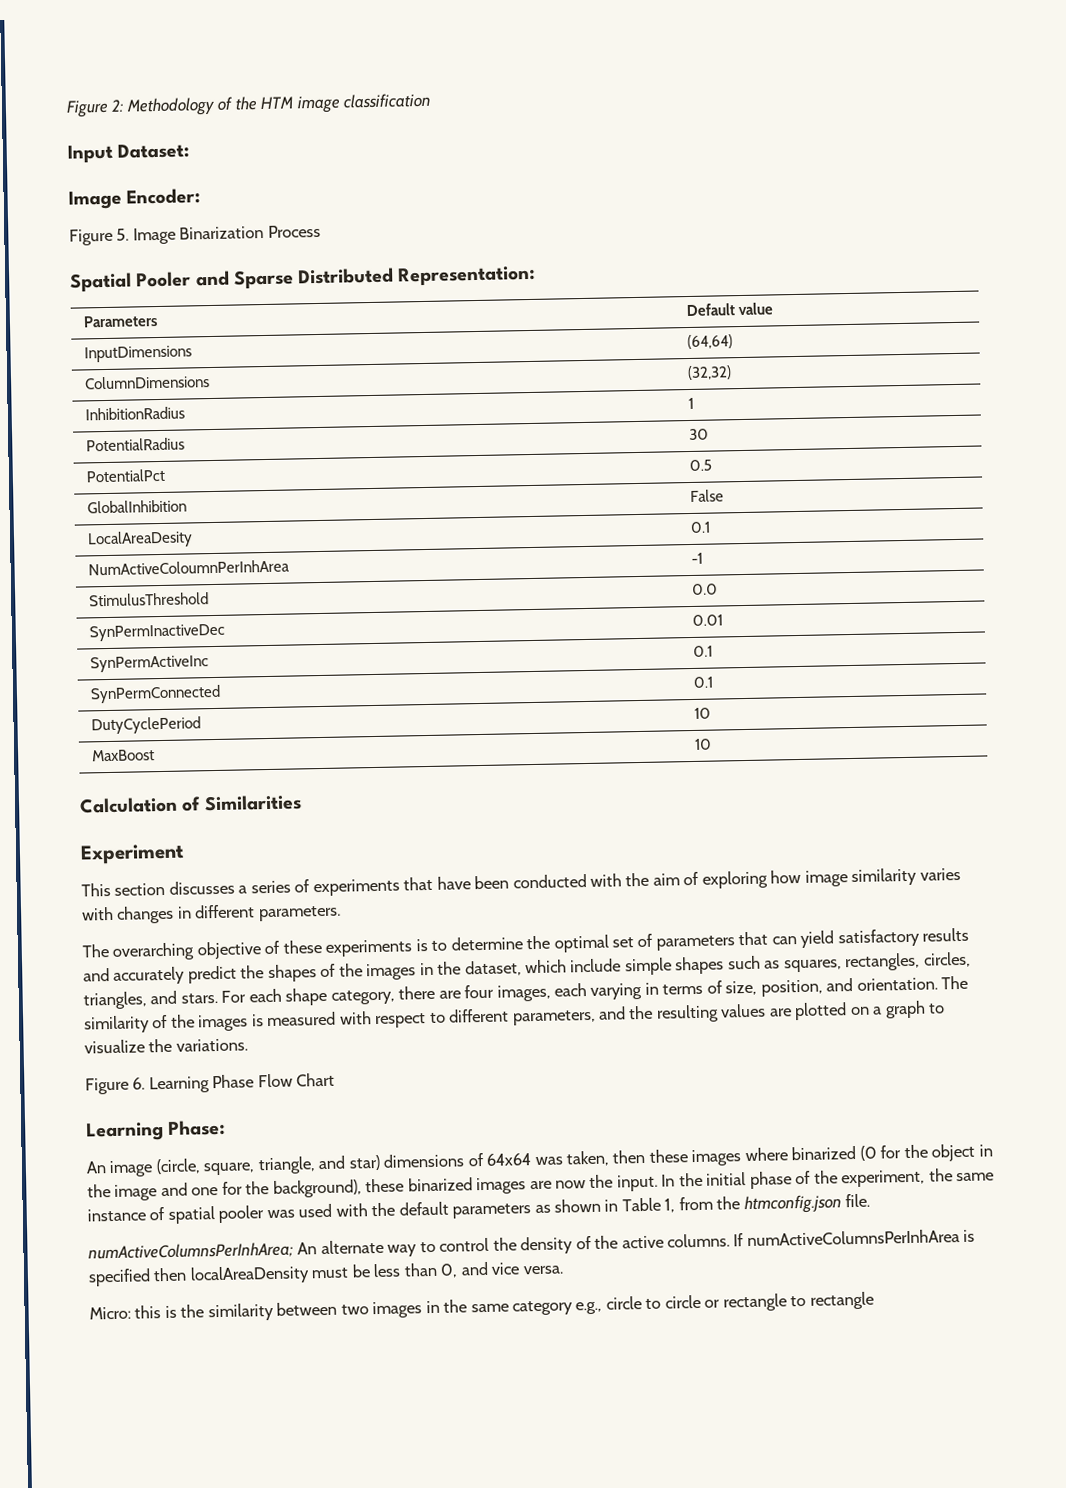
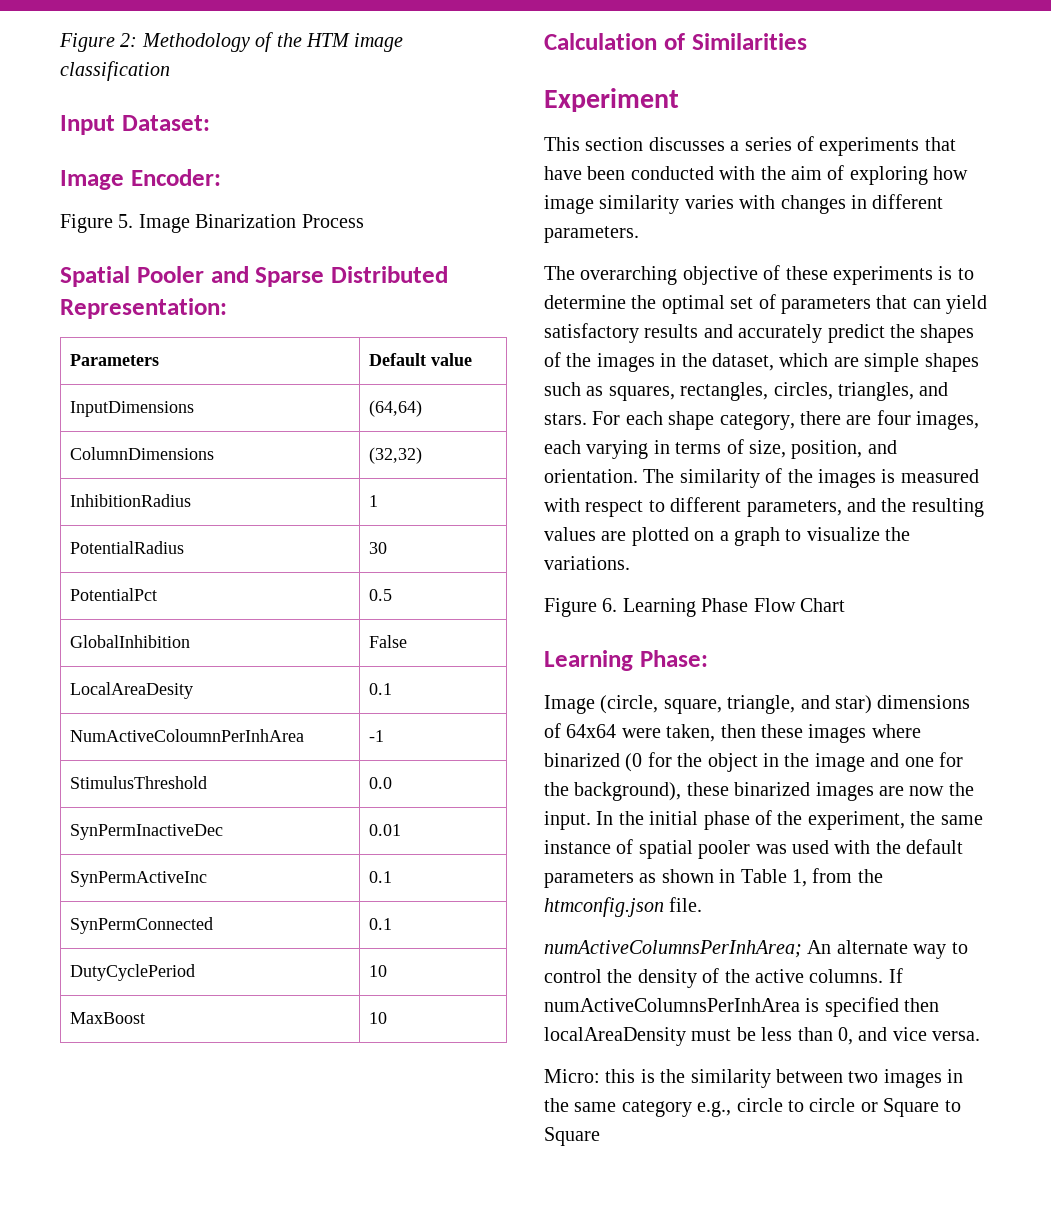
[570,958,622,973] include -> [833,357,859,367] are
[86,1160,154,1178] An image -> [544,695,595,714] Image
[534,1156,563,1166] was -> [621,728,661,738] were
[722,1291,874,1312] rectangle to rectangle -> [883,1098,961,1117] [544,1127,600,1146] Square to Square

